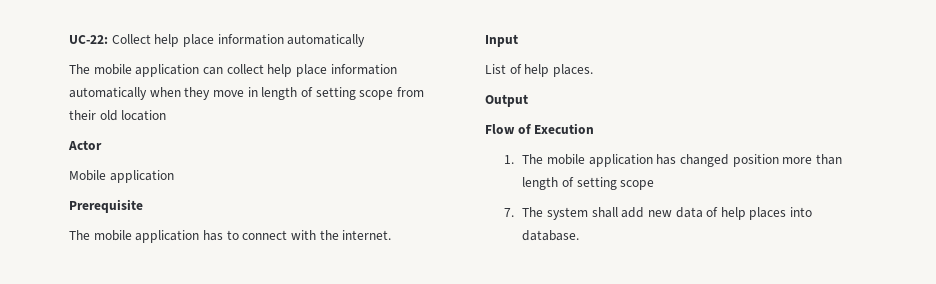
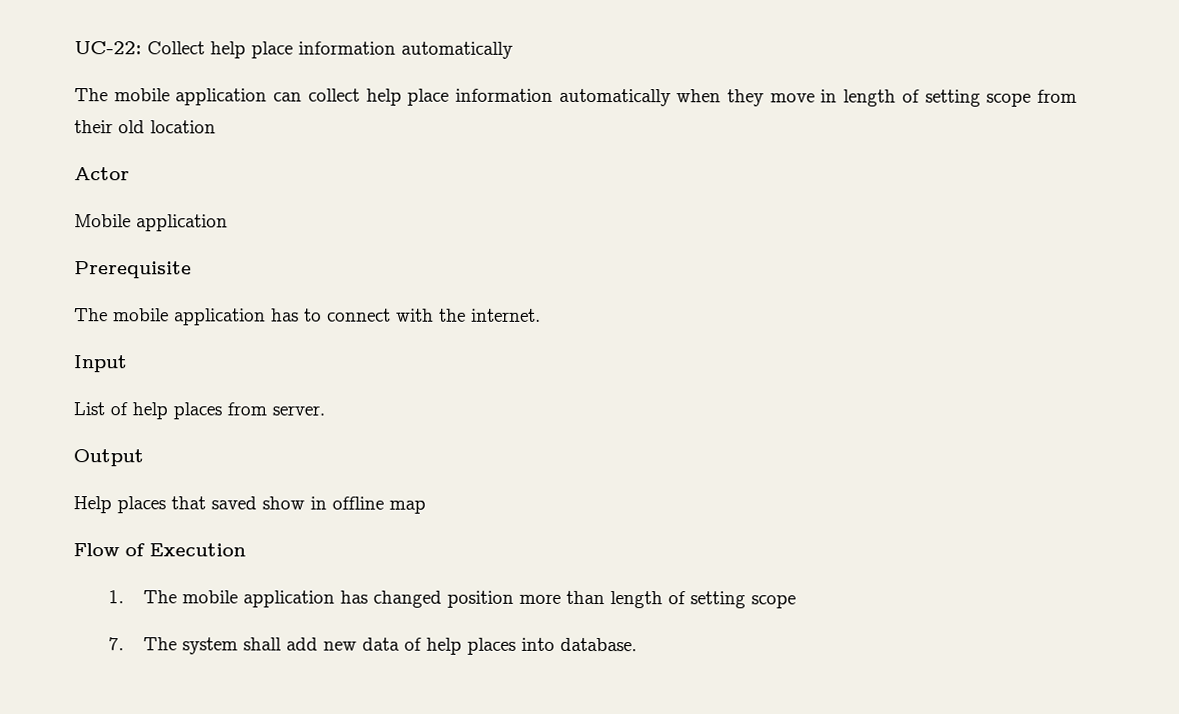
[552,64,593,77] [485,94,528,107] places. // Output -> [173,402,325,420] [73,449,144,467] [73,496,426,514] places from server. // Output // Help places that saved show in offline map

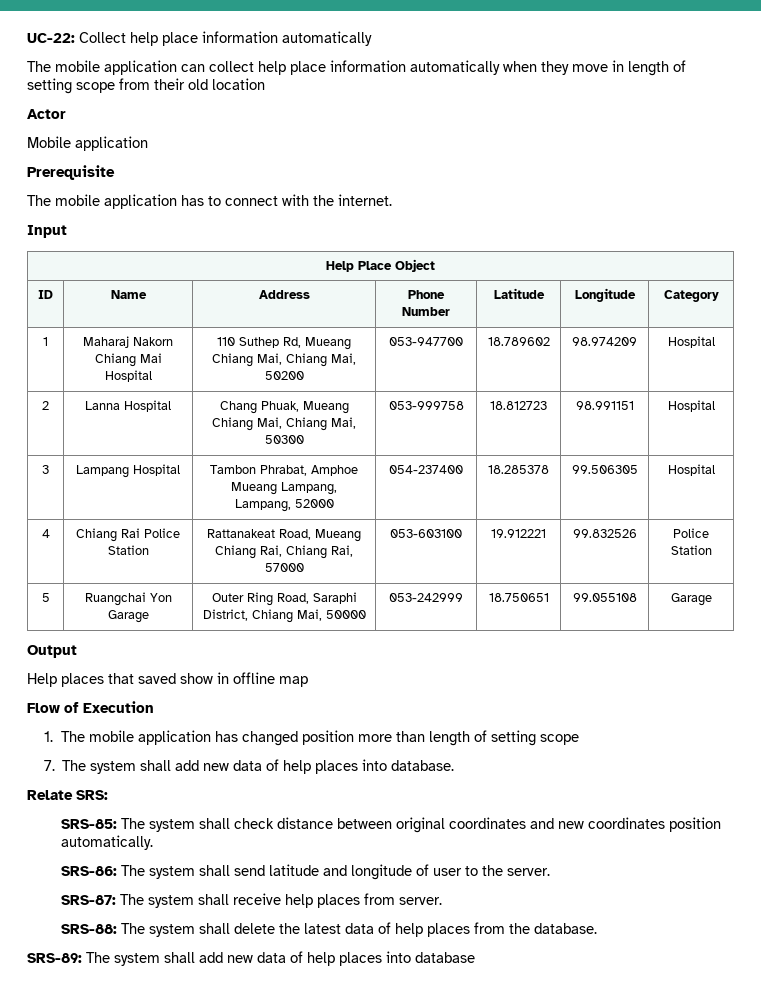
[73,402,325,420] // List of help places from server. -> [326,259,435,272] [38,290,53,299] [110,290,147,299] [258,290,310,299] [408,290,445,299] [402,307,450,316] [493,288,545,299] [574,288,636,302] [663,290,719,302] [43,337,48,346] [83,336,173,348] [94,353,162,367] [104,370,152,382] [217,337,351,350] [212,353,356,367] [264,371,304,380] [389,337,463,346] [487,337,550,346] [572,337,637,346] [667,336,715,348] [42,401,49,410] [85,400,171,412] [219,401,349,414] [212,417,356,431] [264,435,304,444] [388,401,464,410] [490,401,547,410] [575,401,634,410] [667,400,715,412] [42,465,49,474] [76,464,180,478] [210,465,358,476] [231,482,337,495] [234,499,334,512] [389,465,463,474] [488,465,549,474] [571,465,638,474] [667,464,715,476] [41,529,50,538] [76,528,180,542] [107,545,149,555] [207,529,361,542] [215,545,353,559] [264,563,304,572] [390,529,462,538] [491,529,546,538] [572,529,637,538] [673,528,709,538] [670,545,712,555] [41,593,50,602] [84,592,172,606] [107,610,149,623] [211,592,357,606] [202,609,366,623] [389,593,463,602] [488,593,549,602] [572,593,637,602] [670,593,712,606] // Help Place Object // ID | Name | Address | Phone Number | Latitude | Longitude | Category // 1 | Maharaj Nakorn Chiang Mai Hospital | 110 Suthep Rd, Mueang Chiang Mai, Chiang Mai, 50200 | 053-947700 | 18.789602 | 98.974209 | Hospital // 2 | Lanna Hospital | Chang Phuak, Mueang Chiang Mai, Chiang Mai, 50300 | 053-999758 | 18.812723 | 98.991151 | Hospital // 3 | Lampang Hospital | Tambon Phrabat, Amphoe Mueang Lampang, Lampang, 52000 | 054-237400 | 18.285378 | 99.506305 | Hospital // 4 | Chiang Rai Police Station | Rattanakeat Road, Mueang Chiang Rai, Chiang Rai, 57000 | 053-603100 | 19.912221 | 99.832526 | Police Station // 5 | Ruangchai Yon Garage | Outer Ring Road, Saraphi District, Chiang Mai, 50000 | 053-242999 | 18.750651 | 99.055108 | Garage
(638, 644) none -> [27,790,108,800] [61,817,722,833] [61,835,154,850] [61,864,551,880] [61,893,443,908] [61,922,598,937] [27,951,475,966] // Relate SRS: // SRS-85: The system shall check distance between original coordinates and new coordinates position automatically. // SRS-86: The system shall send latitude and longitude of user to the server. // SRS-87: The system shall receive help places from server. // SRS-88: The system shall delete the latest data of help places from the database. // SRS-89: The system shall add new data of help places into database

